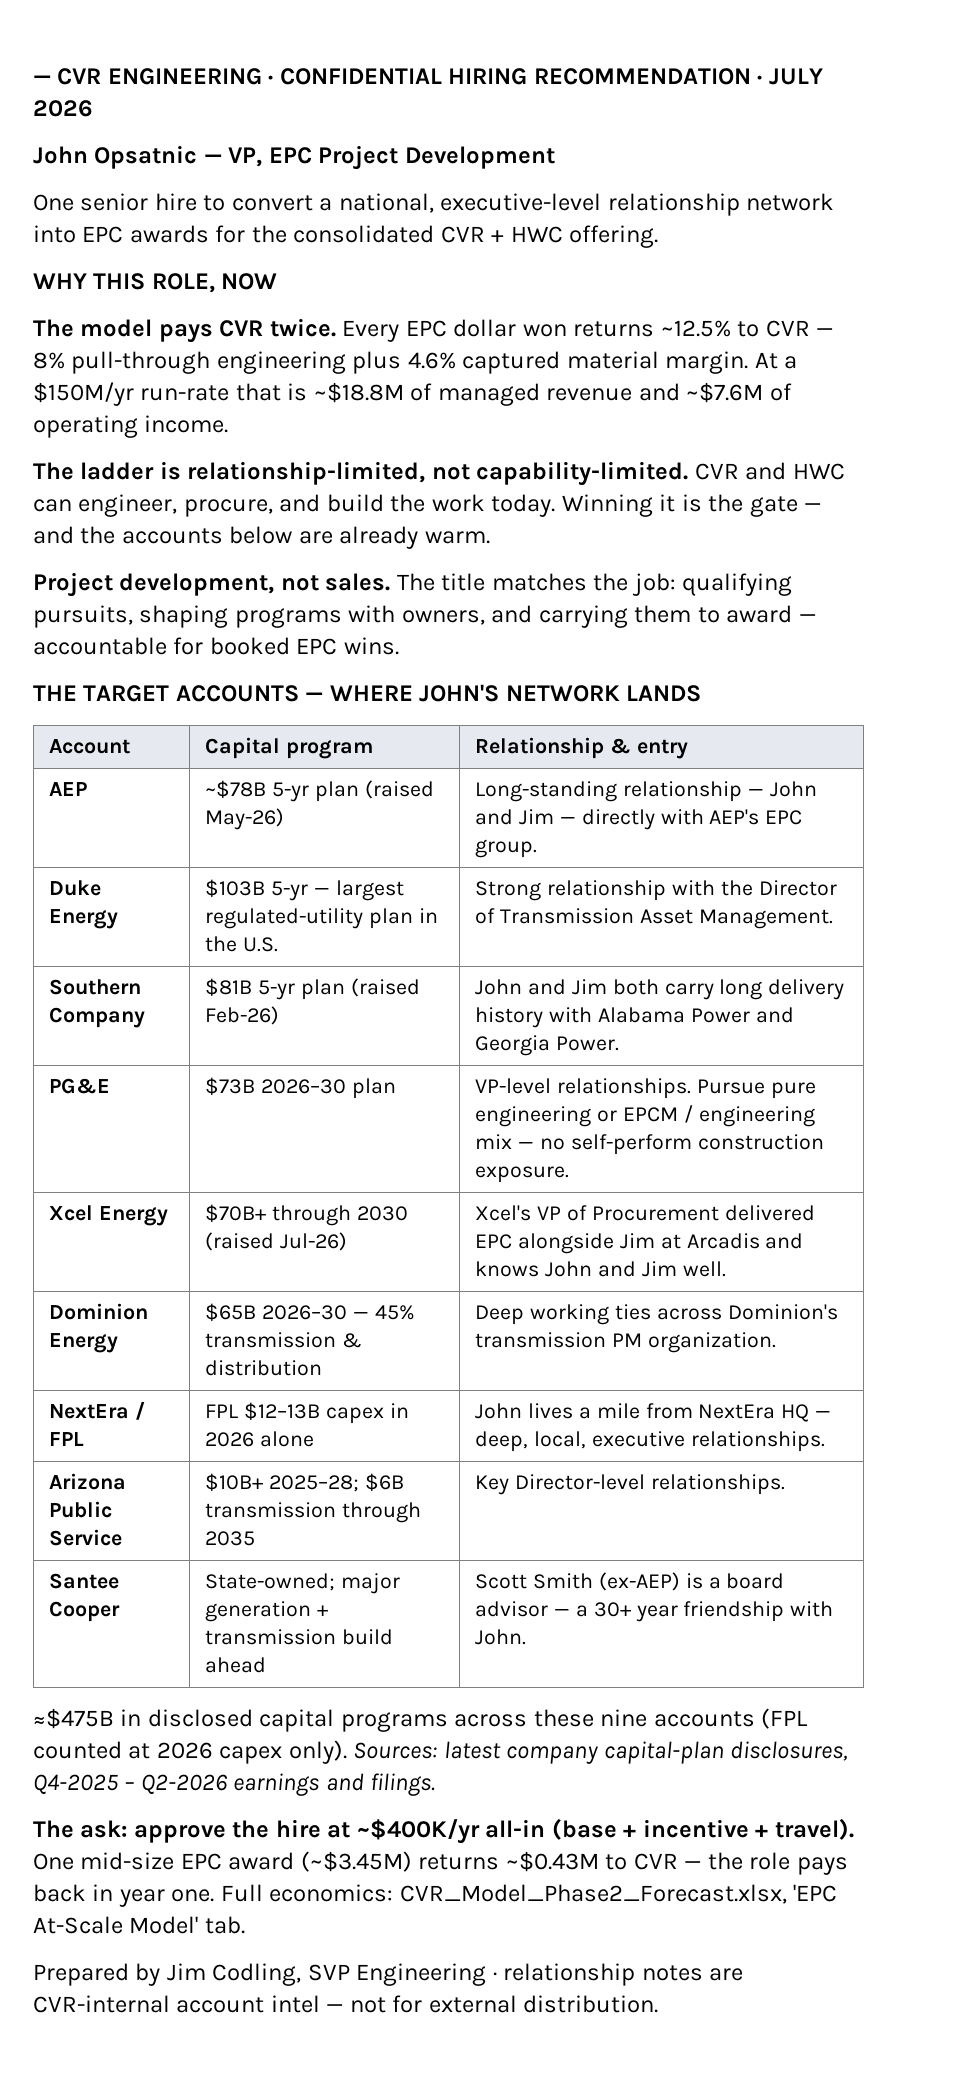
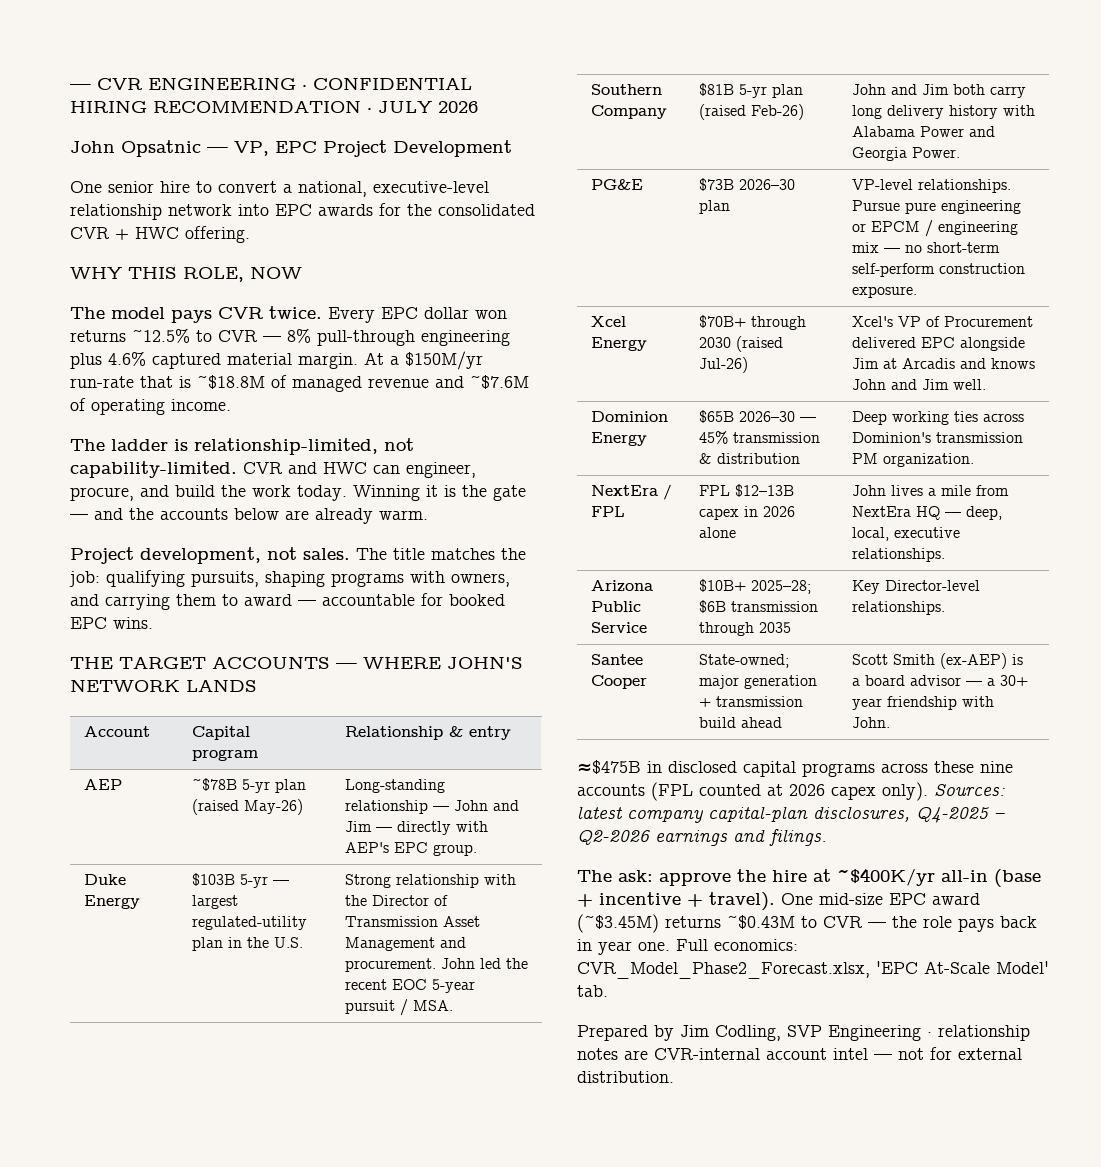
[698,909,833,929] Management. -> [344,937,466,951] [344,958,528,972] [344,979,475,993] [344,999,453,1016] Management and procurement. John led the recent EOC 5-year pursuit / MSA.
(566, 1144) none -> [926,242,1000,253] short-term

